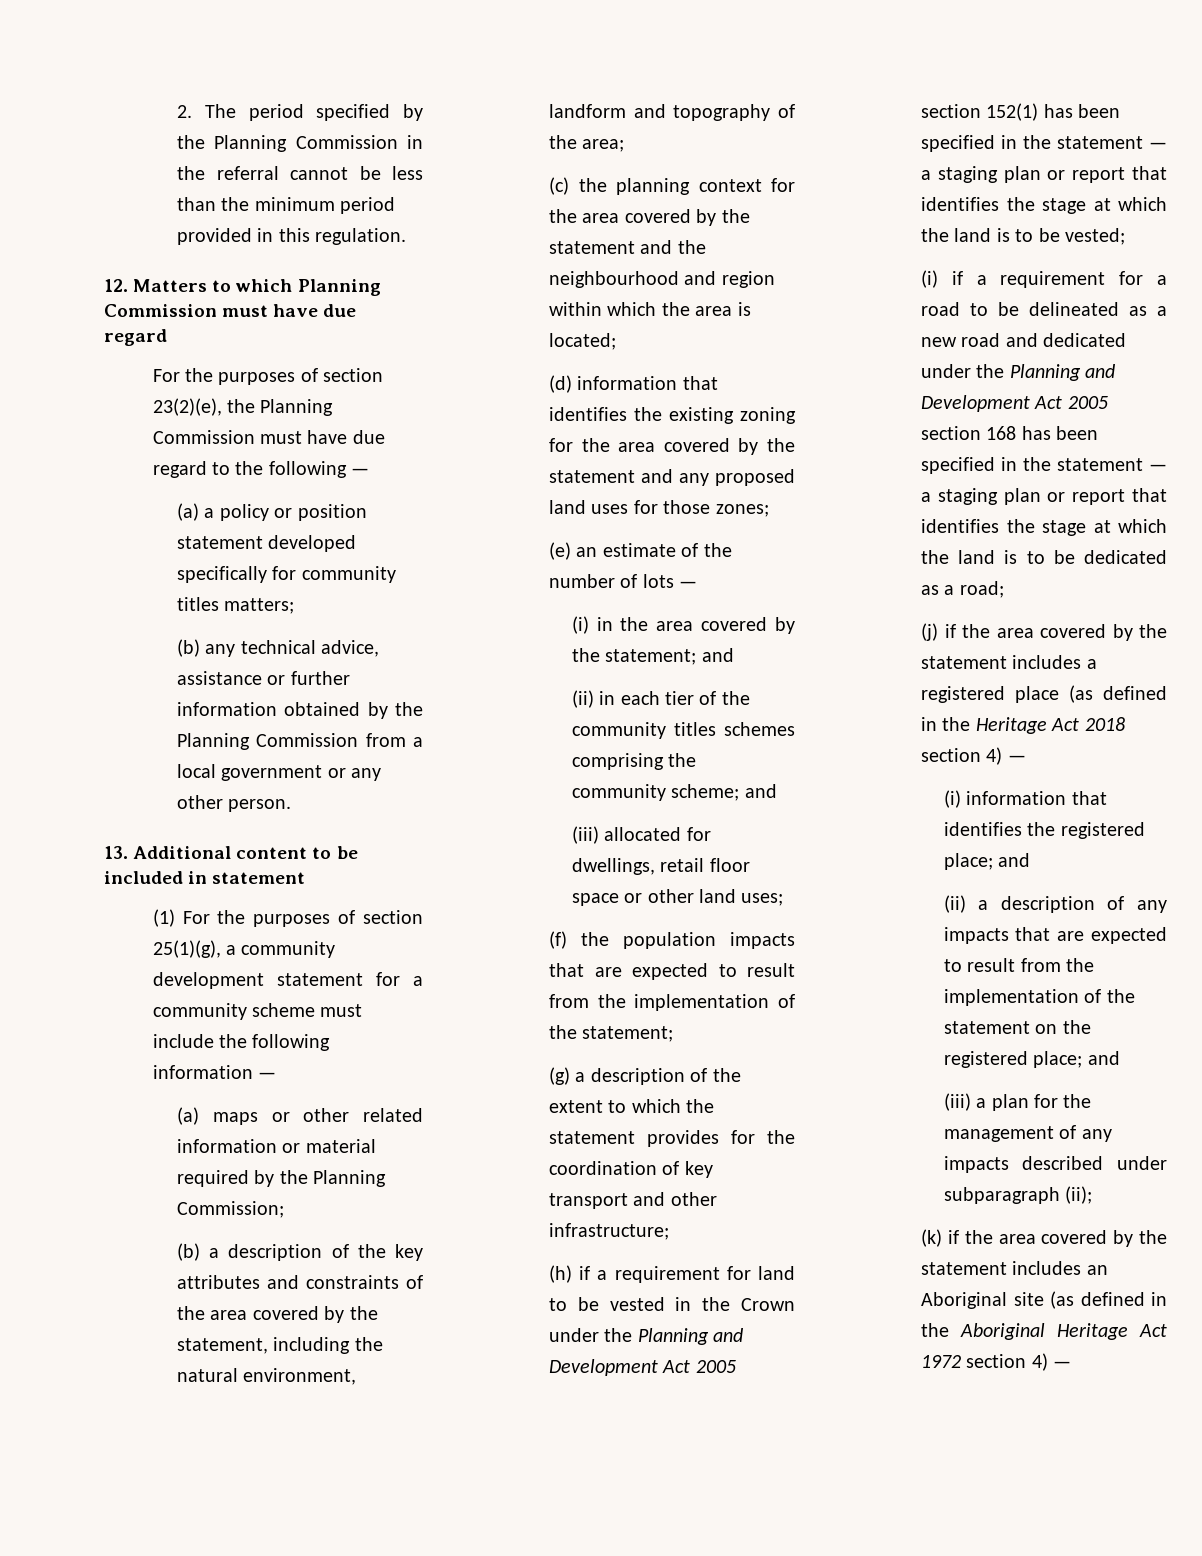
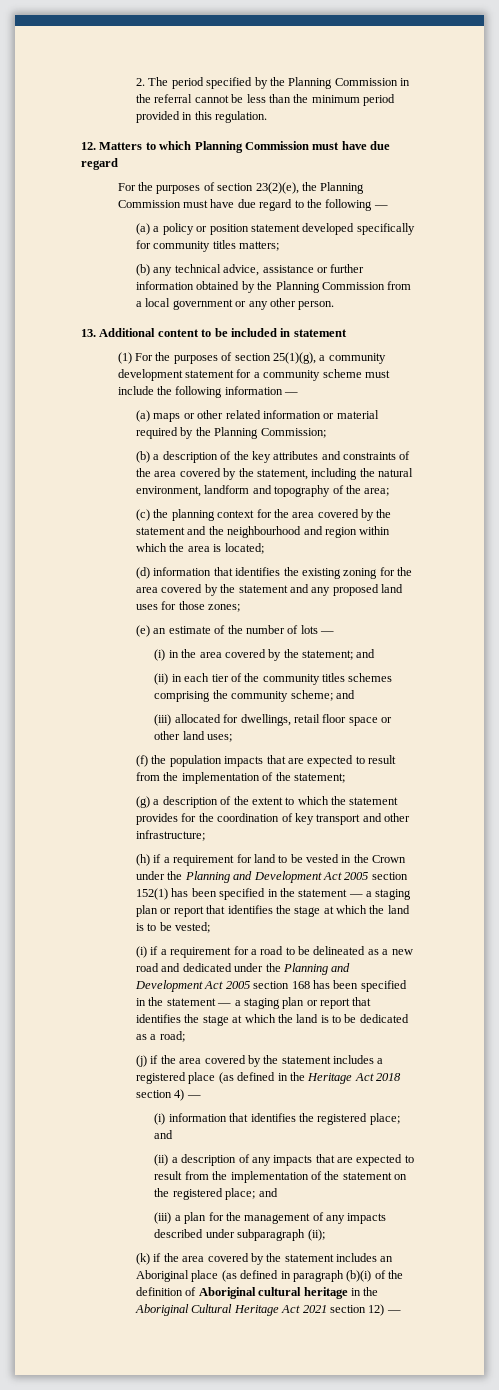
[1013,1291,1167,1309] site (as defined in -> [191,1270,404,1282] [136,1287,361,1299] place (as defined in paragraph (b)(i) of the definition of Aboriginal cultural heritage in
[1056,1323,1167,1340] [920,1353,1048,1371] Heritage Act 1972 section 4) -> [191,1304,385,1316] Cultural Heritage Act 2021 section 12)

